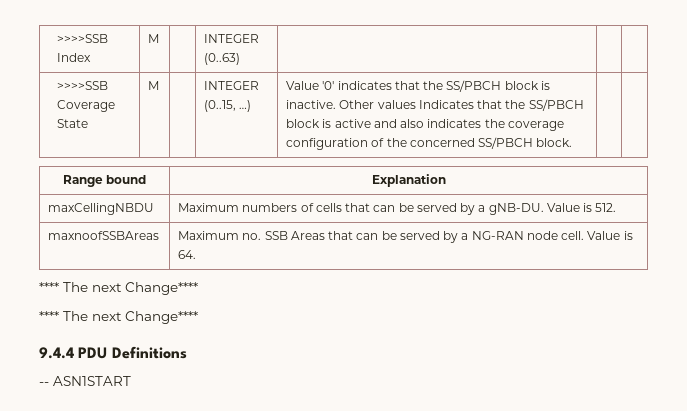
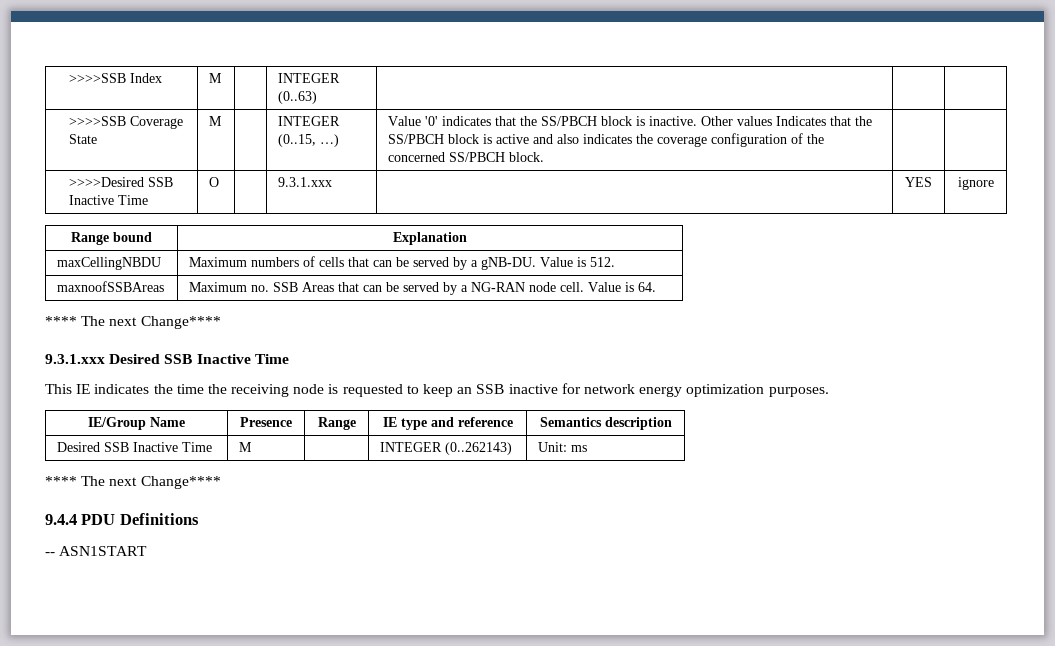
(573, 142) none -> [68,177,173,187] [68,195,148,205] [209,177,220,187] [278,177,333,187] [905,177,932,187] [957,177,994,190] // >>>>Desired SSB Inactive Time | O | | 9.3.1.xxx | | YES | ignore
(198, 288) none -> [45,354,289,364] [45,383,829,397] [88,417,185,430] [240,417,292,427] [317,417,356,430] [382,417,513,430] [539,417,672,430] [57,442,213,452] [239,442,253,452] [380,442,513,455] [538,442,588,452] // 9.3.1.xxx Desired SSB Inactive Time // This IE indicates the time the receiving node is requested to keep an SSB inactive for network energy optimization purposes. // IE/Group Name | Presence | Range | IE type and reference | Semantics description // Desired SSB Inactive Time | M | | INTEGER (0..262143) | Unit: ms

